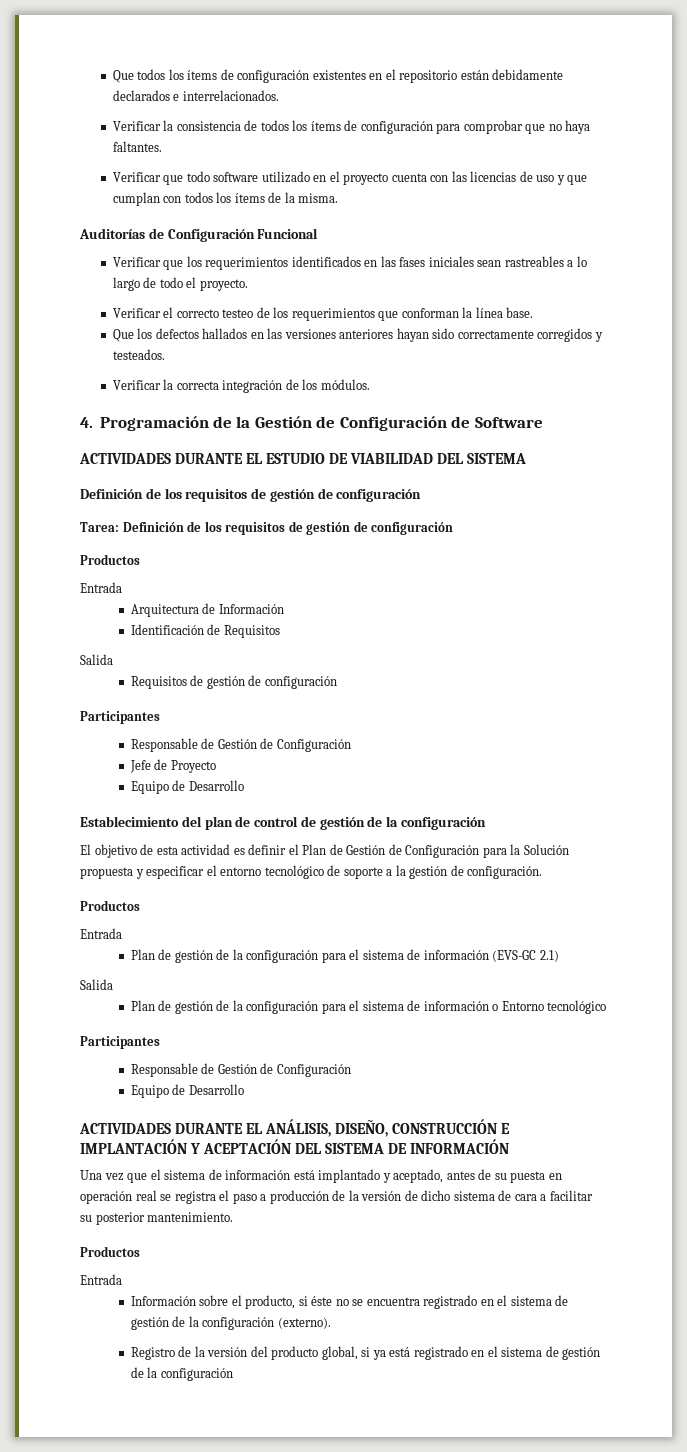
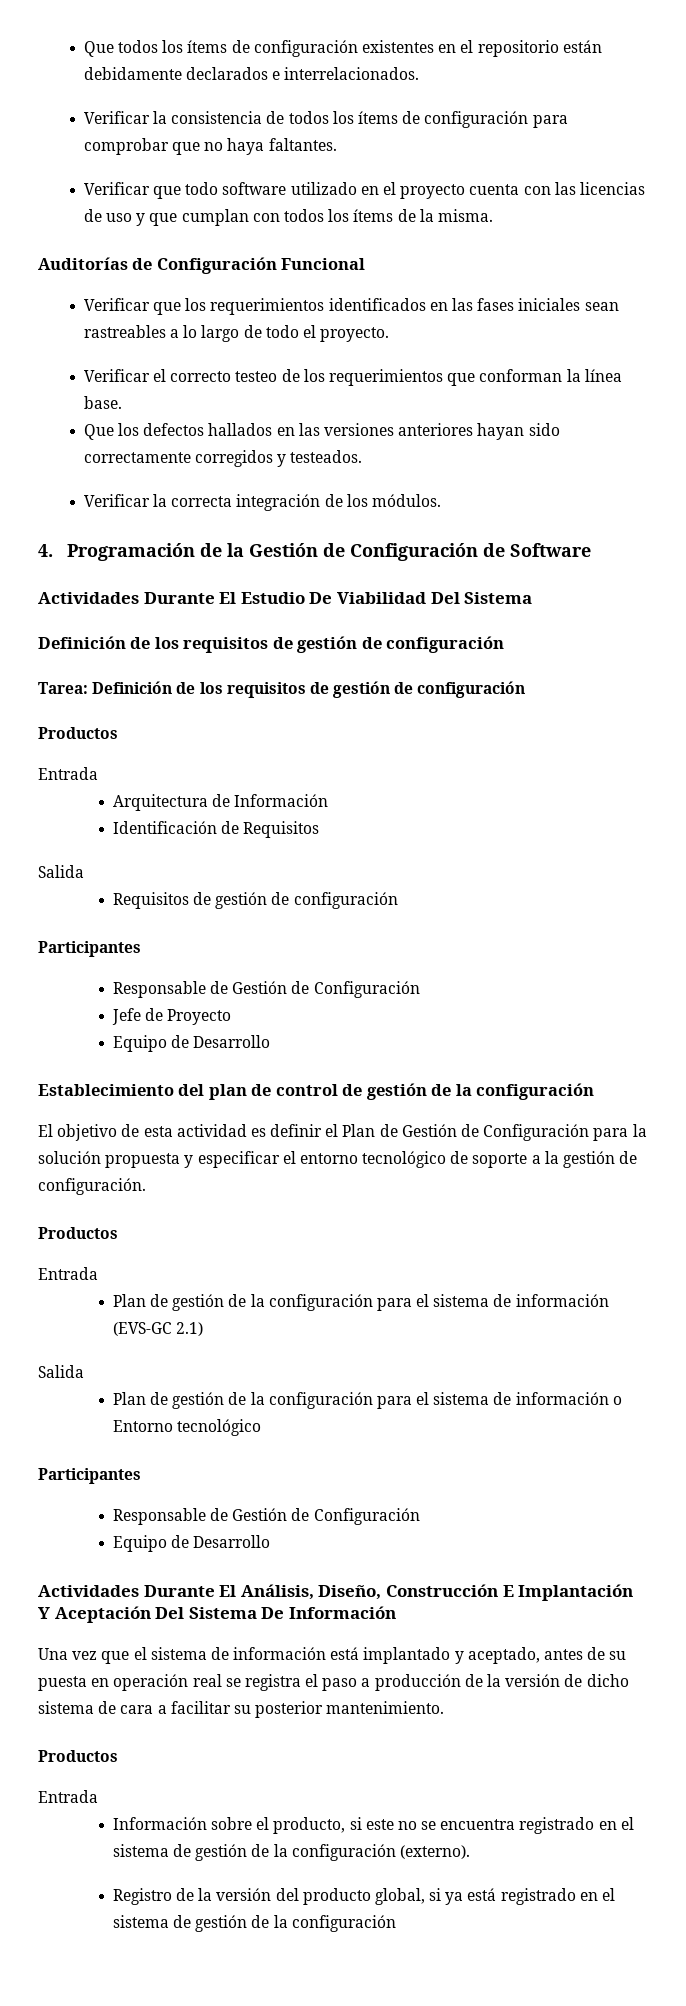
[79,453,527,464] ACTIVIDADES DURANTE EL ESTUDIO DE VIABILIDAD DEL SISTEMA -> [38,592,533,604] Actividades Durante El Estudio De Viabilidad Del Sistema
[523,844,569,855] Solución -> [38,1151,101,1164] solución
[79,1119,511,1137] [80,1139,510,1154] ACTIVIDADES DURANTE EL ANÁLISIS, DISEÑO, CONSTRUCCIÓN E IMPLANTACIÓN Y ACEPTACIÓN DEL SISTEMA DE INFORMACIÓN -> [38,1584,634,1601] [38,1606,396,1623] Actividades Durante El Análisis, Diseño, Construcción E Implantación Y Aceptación Del Sistema De Información
[311,1296,333,1306] éste -> [365,1819,394,1830] este

